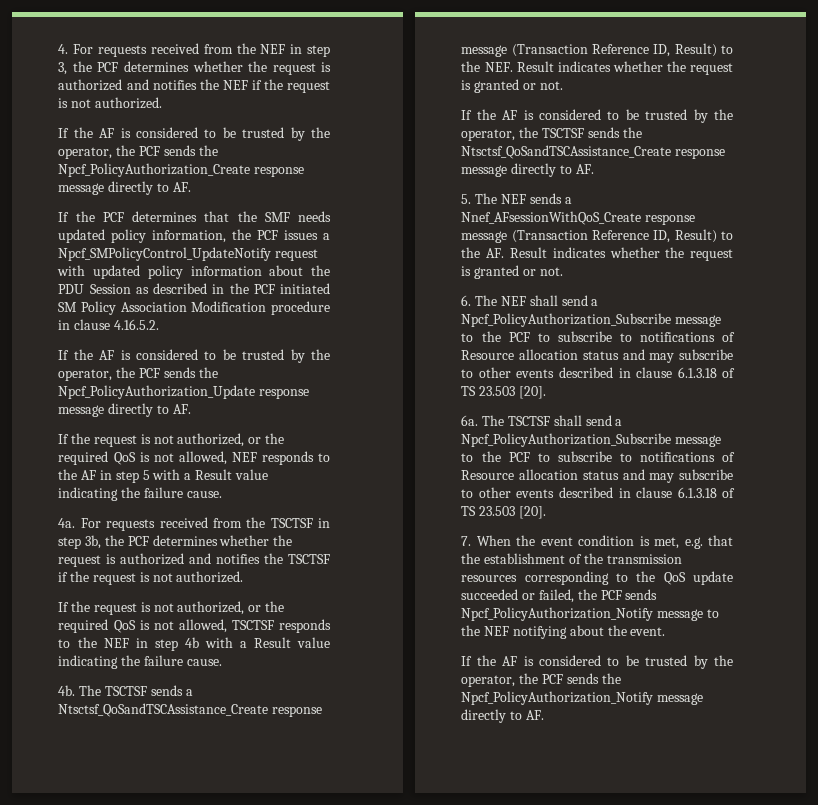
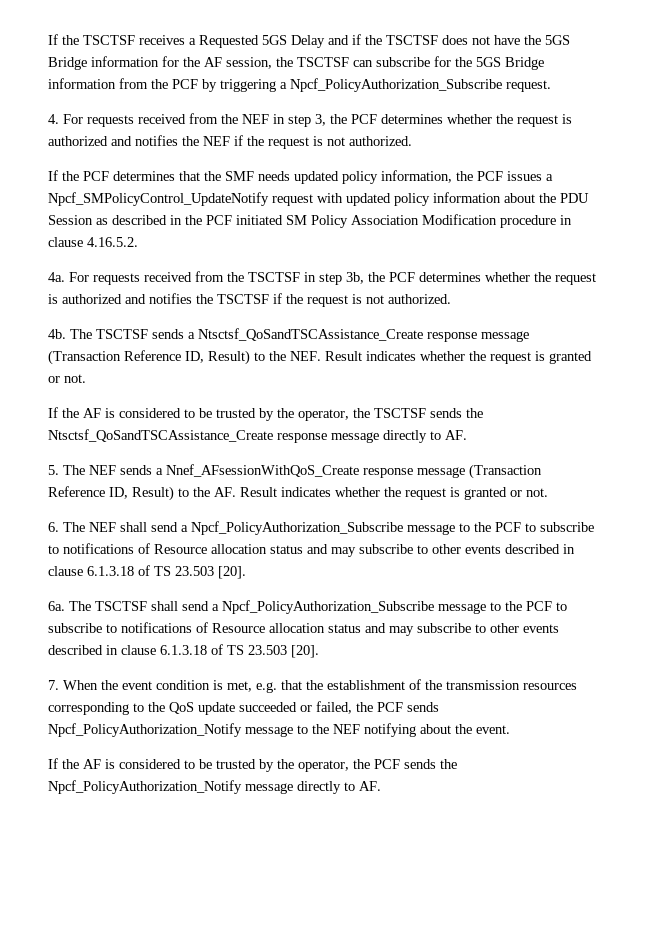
(58, 49) none -> [47,34,570,48] [47,56,544,70] [47,78,551,92] If the TSCTSF receives a Requested 5GS Delay and if the TSCTSF does not have the 5GS Bridge information for the AF session, the TSCTSF can subscribe for the 5GS Bridge information from the PCF by triggering a Npcf_PolicyAuthorization_Subscribe request. //
[58,127,331,141] [58,145,218,159] [58,163,305,177] [58,181,191,195] // If the AF is considered to be trusted by the operator, the PCF sends the Npcf_PolicyAuthorization_Create response message directly to AF. -> (412, 141) none
[58,349,331,363] [58,367,218,381] [58,385,310,399] [58,403,191,417] [58,433,284,447] [58,451,330,465] [58,469,268,483] [58,487,222,501] // If the AF is considered to be trusted by the operator, the PCF sends the Npcf_PolicyAuthorization_Update response message directly to AF. // If the request is not authorized, or the required QoS is not allowed, NEF responds to the AF in step 5 with a Result value indicating the failure cause. -> (138, 242) none
[58,601,284,615] [58,619,331,633] [58,637,330,651] [58,655,222,669] // If the request is not authorized, or the required QoS is not allowed, TSCTSF responds to the NEF in step 4b with a Result value indicating the failure cause. -> (451, 299) none

